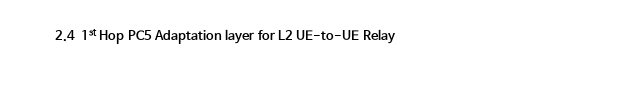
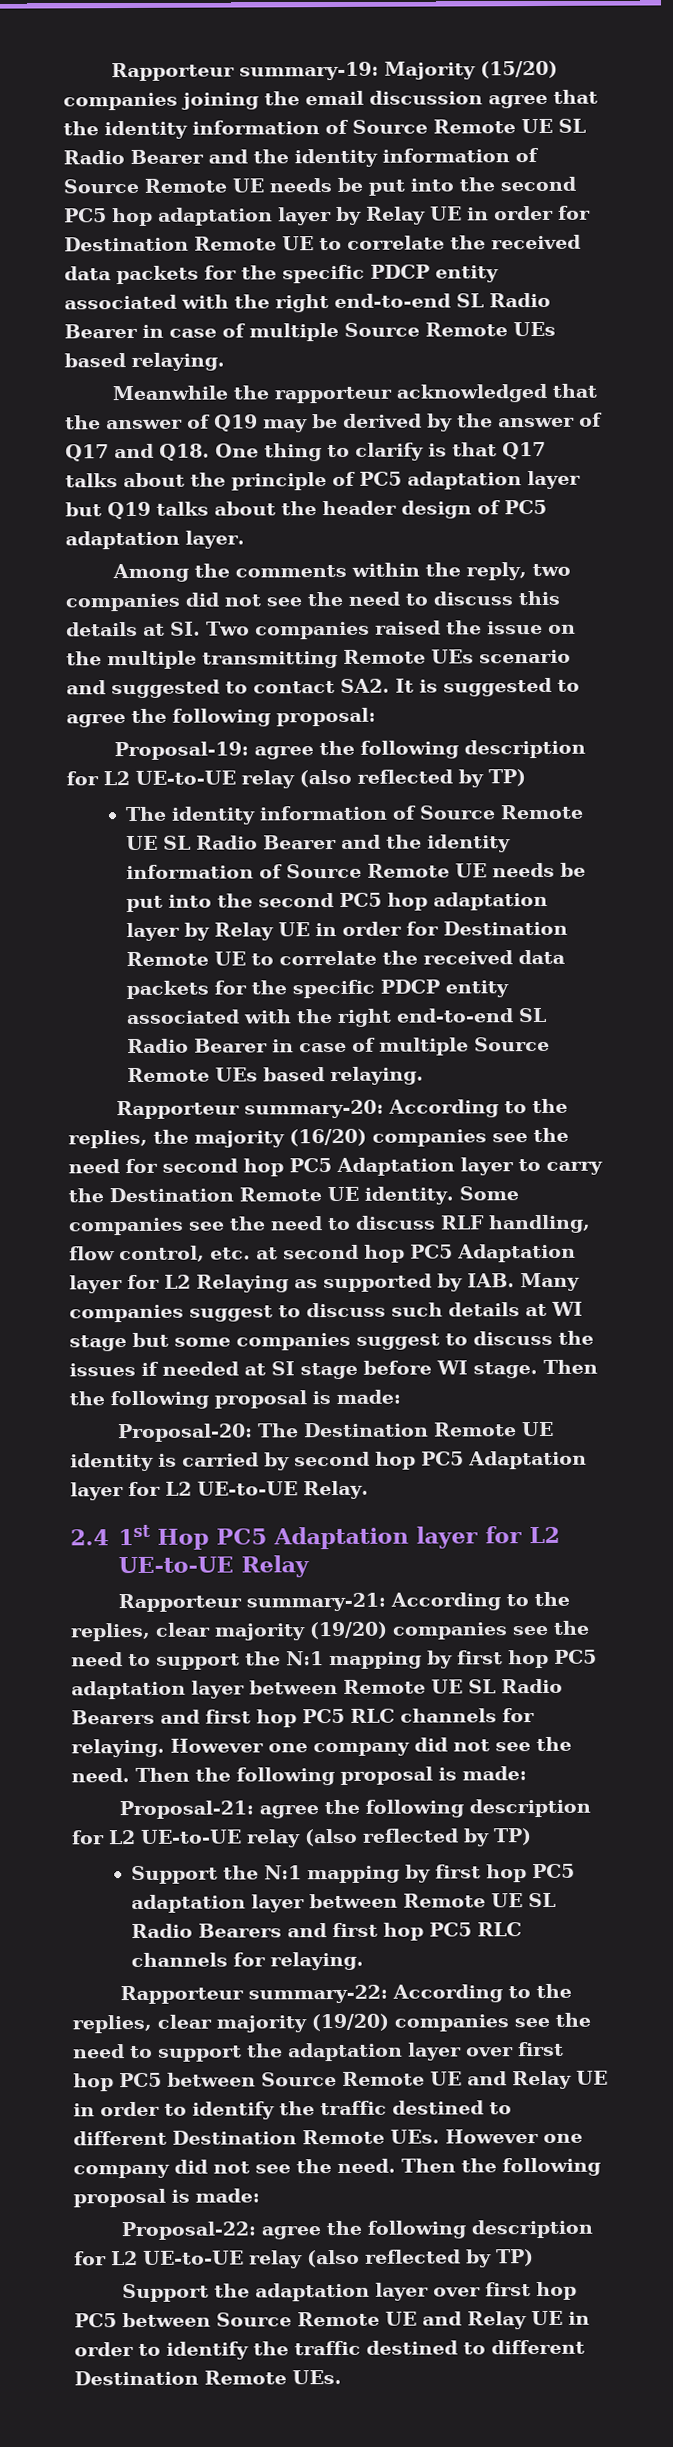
(55, 36) none -> [110,60,558,82] [63,89,598,111] [63,118,586,140] [63,147,539,168] [63,176,576,196] [64,205,591,227] [64,234,581,252] [64,264,499,285] [64,292,551,313] [64,321,556,342] [64,352,225,371] [111,383,597,404] [65,412,603,433] [65,441,546,462] [65,470,581,491] [65,499,547,520] [65,530,245,550] [111,562,571,583] [65,590,560,612] [66,620,576,640] [66,649,571,670] [66,677,580,699] [66,707,376,728] [113,739,586,761] [66,769,526,789] [124,804,584,825] [125,834,511,853] [125,862,586,880] [125,891,548,913] [125,920,568,942] [125,949,565,967] [125,979,509,1000] [125,1007,547,1027] [126,1036,550,1056] [126,1066,424,1086] [115,1098,568,1120] [68,1127,569,1149] [68,1157,603,1177] [68,1186,519,1205] [68,1214,591,1236] [69,1243,576,1263] [69,1272,580,1294] [69,1301,583,1323] [69,1330,594,1352] [69,1359,598,1380] [69,1389,401,1410] [116,1421,554,1443] [70,1450,587,1472] [70,1480,369,1501] Rapporteur summary-19: Majority (15/20) companies joining the email discussion agree that the identity information of Source Remote UE SL Radio Bearer and the identity information of Source Remote UE needs be put into the second PC5 hop adaptation layer by Relay UE in order for Destination Remote UE to correlate the received data packets for the specific PDCP entity associated with the right end-to-end SL Radio Bearer in case of multiple Source Remote UEs based relaying. // Meanwhile the rapporteur acknowledged that the answer of Q19 may be derived by the answer of Q17 and Q18. One thing to clarify is that Q17 talks about the principle of PC5 adaptation layer but Q19 talks about the header design of PC5 adaptation layer. // Among the comments within the reply, two companies did not see the need to discuss this details at SI. Two companies raised the issue on the multiple transmitting Remote UEs scenario and suggested to contact SA2. It is suggested to agree the following proposal: // Proposal-19: agree the following description for L2 UE-to-UE relay (also reflected by TP) // The identity information of Source Remote UE SL Radio Bearer and the identity information of Source Remote UE needs be put into the second PC5 hop adaptation layer by Relay UE in order for Destination Remote UE to correlate the received data packets for the specific PDCP entity associated with the right end-to-end SL Radio Bearer in case of multiple Source Remote UEs based relaying. // Rapporteur summary-20: According to the replies, the majority (16/20) companies see the need for second hop PC5 Adaptation layer to carry the Destination Remote UE identity. Some companies see the need to discuss RLF handling, flow control, etc. at second hop PC5 Adaptation layer for L2 Relaying as supported by IAB. Many companies suggest to discuss such details at WI stage but some companies suggest to discuss the issues if needed at SI stage before WI stage. Then the following proposal is made: // Proposal-20: The Destination Remote UE identity is carried by second hop PC5 Adaptation layer for L2 UE-to-UE Relay. //
(396, 36) none -> [117,1591,570,1613] [70,1620,590,1642] [71,1649,597,1670] [71,1678,563,1700] [71,1708,535,1728] [71,1736,572,1758] [71,1766,527,1786] [118,1798,591,1820] [71,1828,532,1848] [130,1863,575,1885] [130,1892,556,1914] [130,1922,522,1941] [130,1951,364,1971] [119,1983,572,2005] [72,2012,591,2034] [73,2041,564,2062] [73,2070,608,2092] [73,2100,512,2120] [73,2129,583,2146] [73,2157,601,2179] [73,2188,260,2208] [120,2219,593,2241] [74,2249,534,2269] [121,2281,577,2303] [74,2310,590,2330] [74,2339,585,2360] [74,2369,342,2386] // Rapporteur summary-21: According to the replies, clear majority (19/20) companies see the need to support the N:1 mapping by first hop PC5 adaptation layer between Remote UE SL Radio Bearers and first hop PC5 RLC channels for relaying. However one company did not see the need. Then the following proposal is made: // Proposal-21: agree the following description for L2 UE-to-UE relay (also reflected by TP) // Support the N:1 mapping by first hop PC5 adaptation layer between Remote UE SL Radio Bearers and first hop PC5 RLC channels for relaying. // Rapporteur summary-22: According to the replies, clear majority (19/20) companies see the need to support the adaptation layer over first hop PC5 between Source Remote UE and Relay UE in order to identify the traffic destined to different Destination Remote UEs. However one company did not see the need. Then the following proposal is made: // Proposal-22: agree the following description for L2 UE-to-UE relay (also reflected by TP) // Support the adaptation layer over first hop PC5 between Source Remote UE and Relay UE in order to identify the traffic destined to different Destination Remote UEs.

